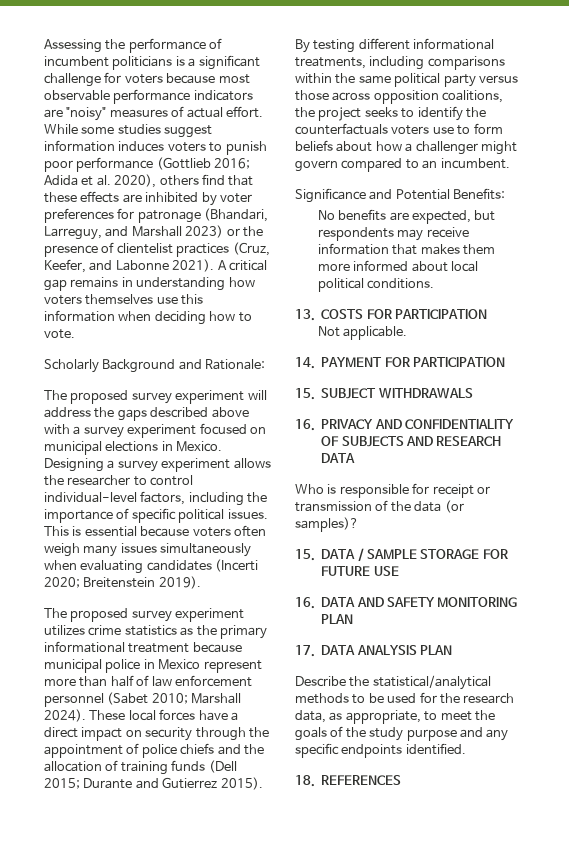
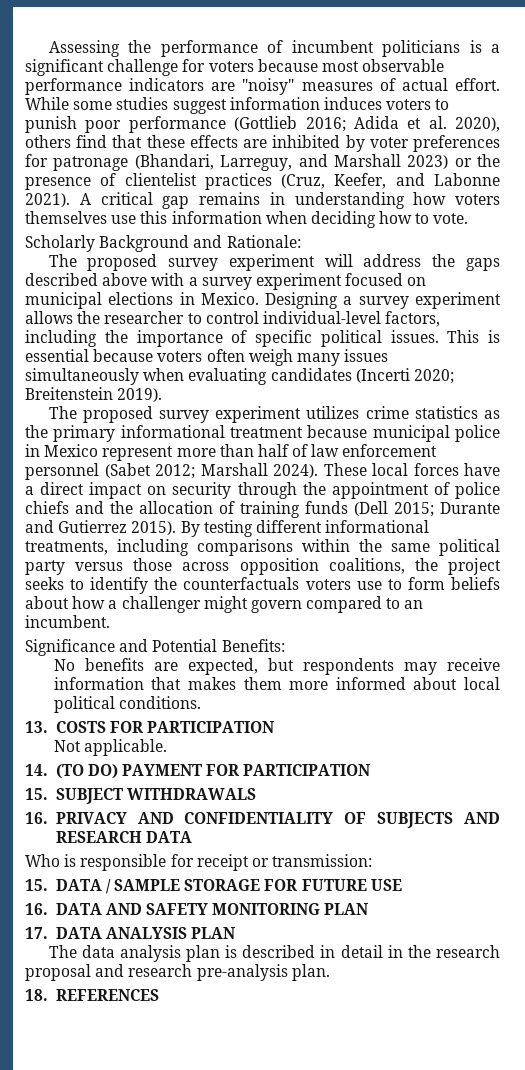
[151,693,188,704] 2010; -> [155,464,195,479] 2012;
(315, 363) none -> [55,764,118,779] (TO DO)
[295,500,464,513] [295,517,359,532] transmission of the data (or samples)? -> [272,854,373,867] transmission:
[295,675,491,690] [295,692,515,704] [295,710,495,724] [295,726,509,741] [295,743,466,758] Describe the statistical/analytical methods to be used for the research data, as appropriate, to meet the goals of the study purpose and any specific endpoints identified. -> [48,945,501,962] [25,964,330,981] The data analysis plan is described in detail in the research proposal and research pre-analysis plan.

